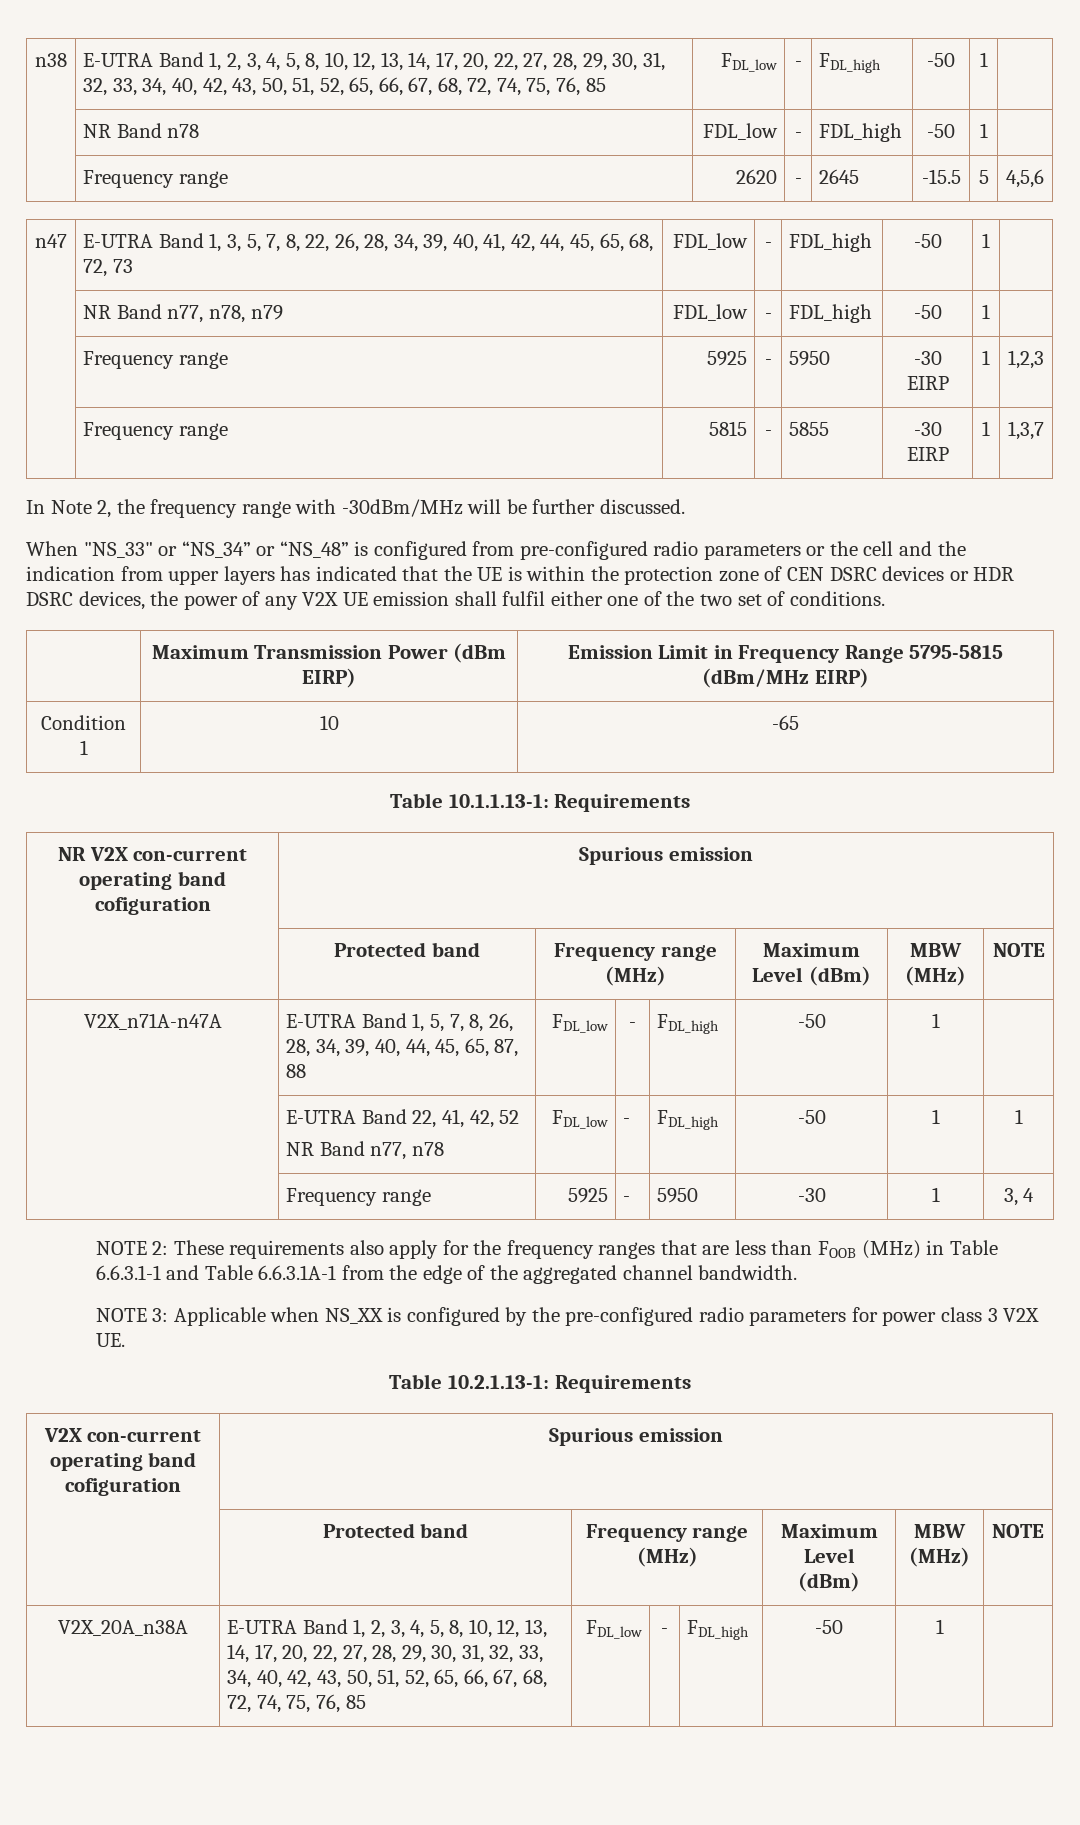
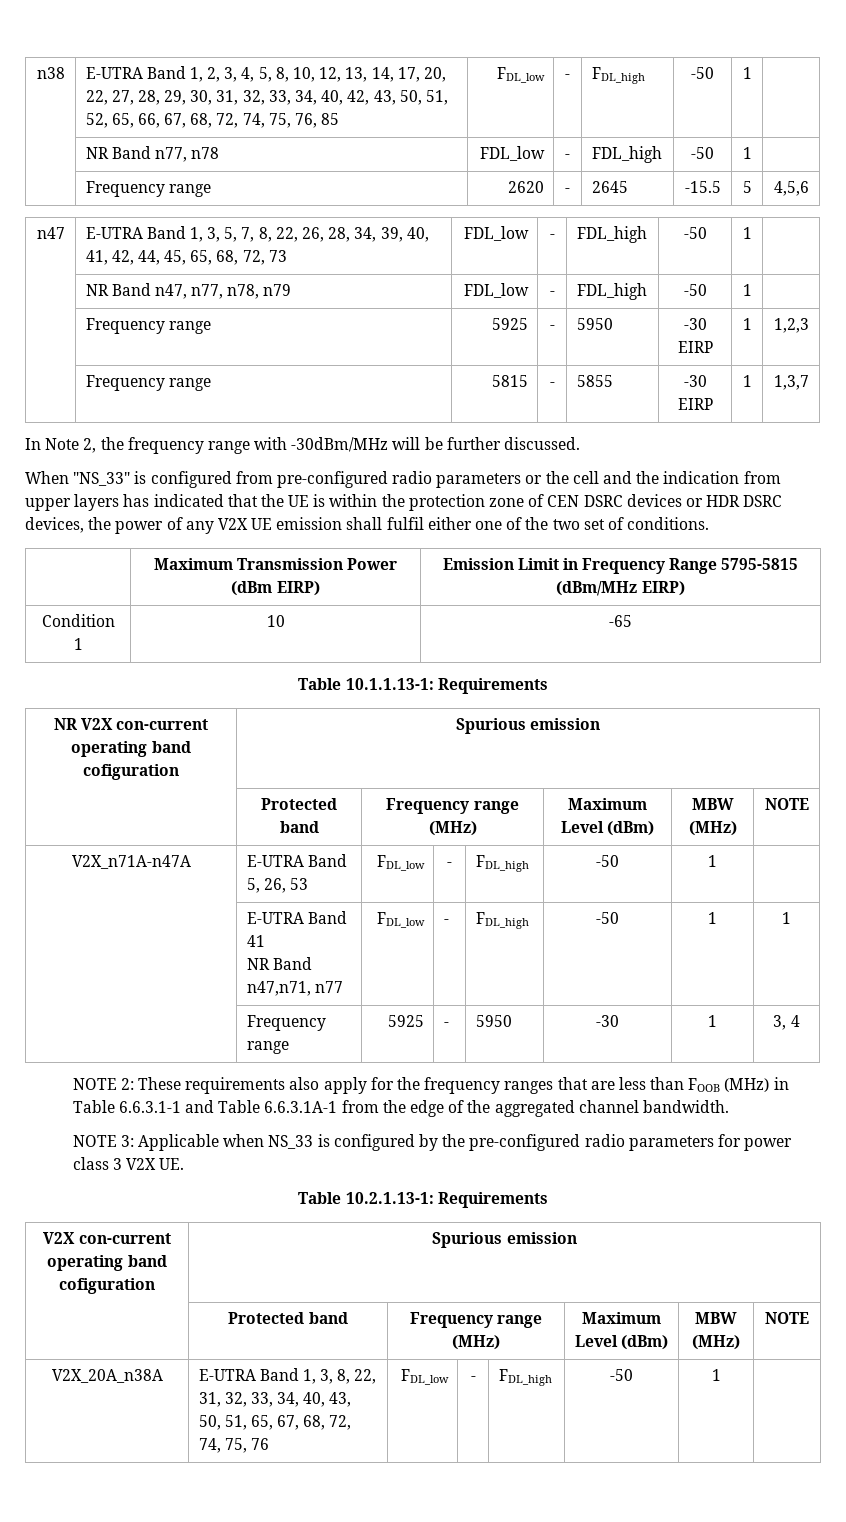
(162, 130) none -> [154,147,187,162] n77,
(162, 311) none -> [154,284,187,299] n47,
[158,541,349,558] or “NS_34” or “NS_48” -> (131, 479) none
[412,1013,513,1032] [286,1038,519,1057] [286,1064,307,1078] 1, 5, 7, 8, 26, 28, 34, 39, 40, 44, 45, 65, 87, 88 -> [246,878,308,893] 5, 26, 53
[412,1109,520,1128] [286,1141,445,1160] 22, 41, 42, 52 // NR Band n77, n78 -> [246,935,265,947] [246,957,312,970] [246,981,343,996] 41 // NR Band n47,n71, n77
[324,1308,383,1324] NS_XX -> [268,1135,314,1149] NS_33
[371,1619,547,1638] [227,1644,543,1663] [227,1669,547,1688] [227,1694,366,1713] 2, 3, 4, 5, 8, 10, 12, 13, 14, 17, 20, 22, 27, 28, 29, 30, 31, 32, 33, 34, 40, 42, 43, 50, 51, 52, 65, 66, 67, 68, 72, 74, 75, 76, 85 -> [320,1369,377,1384] [198,1392,352,1407] [198,1415,352,1430] [198,1438,269,1453] 3, 8, 22, 31, 32, 33, 34, 40, 43, 50, 51, 65, 67, 68, 72, 74, 75, 76

